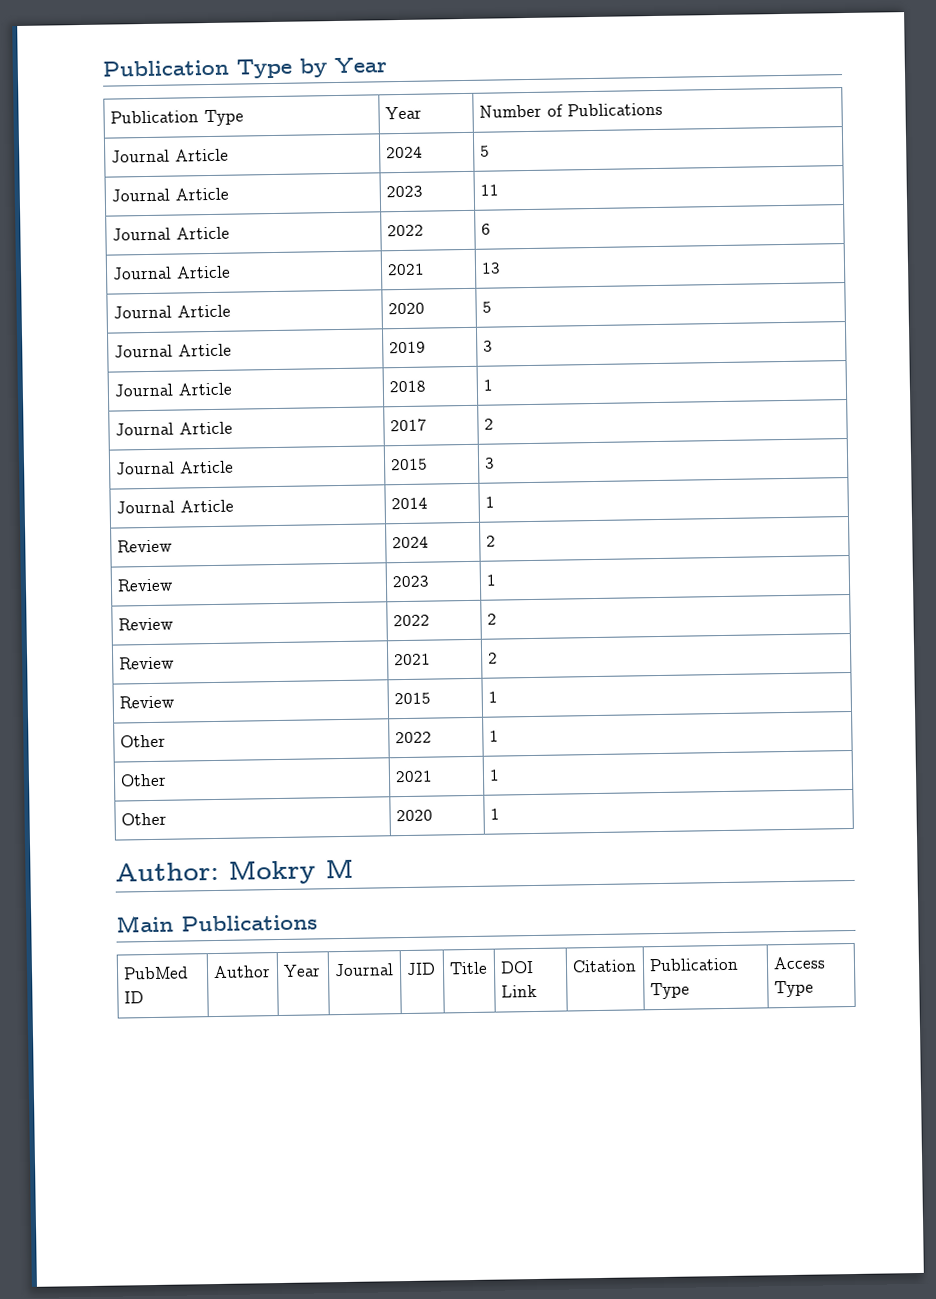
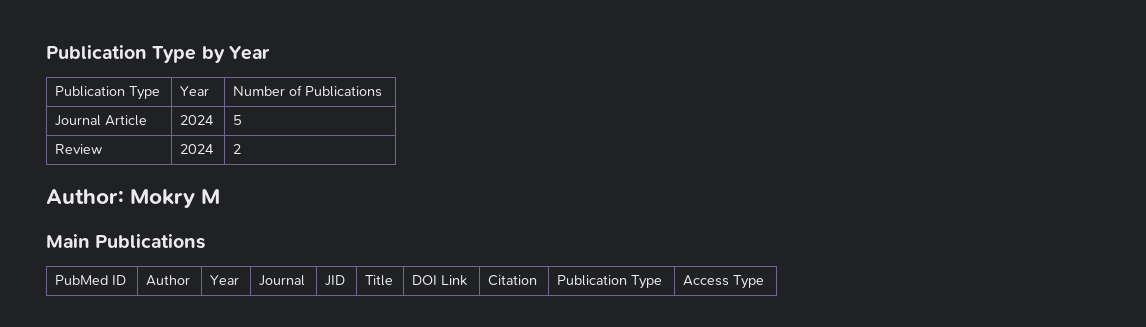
[110,187,229,202] [385,185,423,198] [479,184,499,196] [111,226,230,241] [386,224,424,237] [480,223,491,235] [111,265,231,280] [386,263,425,276] [480,262,501,274] [112,304,231,319] [387,302,425,315] [481,301,492,313] [113,343,232,358] [388,341,426,354] [482,340,493,352] [113,382,232,397] [388,380,426,393] [482,379,493,391] [114,421,233,436] [389,418,427,432] [483,418,494,430] [115,460,234,475] [390,458,428,471] [483,457,495,469] [115,499,234,514] [390,497,428,510] [484,496,495,508] [116,539,173,553] [391,536,429,549] [485,535,496,547] [116,578,174,592] [391,575,430,588] [485,574,496,586] [117,617,174,631] [392,614,430,627] [486,613,497,625] [118,656,175,670] [393,653,431,666] [487,652,498,664] [118,695,175,709] [393,692,431,705] [487,691,498,703] [119,734,166,748] [394,731,432,744] [488,730,499,742] [119,773,167,787] [394,770,433,783] [488,769,500,781] [120,812,167,826] [395,809,433,822] [489,808,500,820] Journal Article | 2023 | 11 // Journal Article | 2022 | 6 // Journal Article | 2021 | 13 // Journal Article | 2020 | 5 // Journal Article | 2019 | 3 // Journal Article | 2018 | 1 // Journal Article | 2017 | 2 // Journal Article | 2015 | 3 // Journal Article | 2014 | 1 // Review | 2024 | 2 // Review | 2023 | 1 // Review | 2022 | 2 // Review | 2021 | 2 // Review | 2015 | 1 // Other | 2022 | 1 // Other | 2021 | 1 // Other | 2020 | 1 -> [55,144,103,154] [180,144,215,154] [233,144,242,154] Review | 2024 | 2

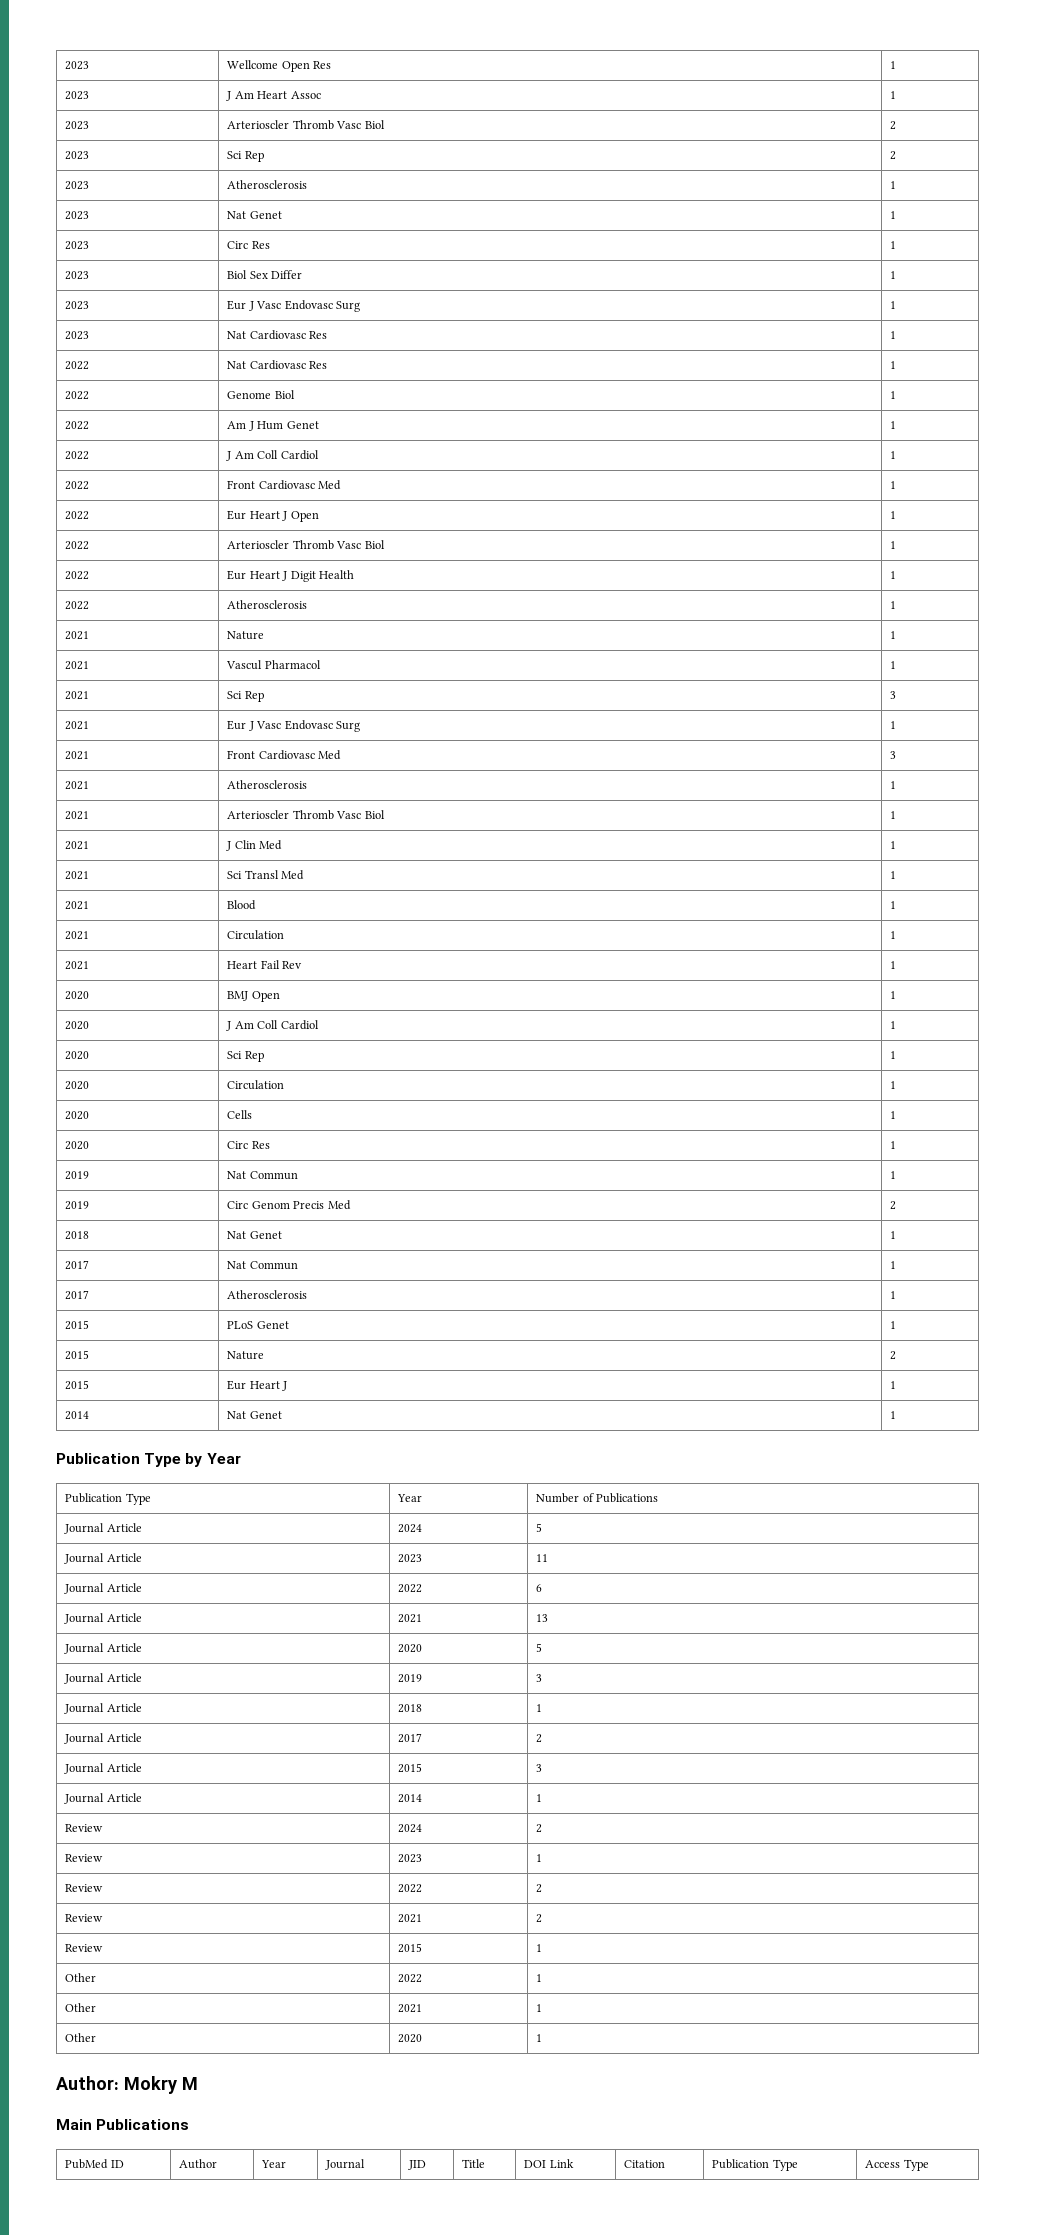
(46, 52) none -> [65,61,90,70] [227,60,332,72] [890,61,897,69] [65,91,90,100] [226,91,321,101] [890,91,897,99] [65,121,90,130] [227,120,385,130] [890,121,897,130] [65,151,90,160] [227,151,264,162] [890,151,897,160] [65,181,90,190] [227,180,308,189] [890,181,897,189] [65,211,90,220] [227,211,282,219] [890,211,897,219] [65,241,90,250] [227,241,270,249] [890,241,897,249] [65,271,90,280] [227,270,303,279] [890,271,897,279] [65,301,90,310] [227,300,360,312] [890,301,897,309] [65,331,90,340] [227,330,328,340] [890,331,897,339] [65,361,90,370] [227,360,328,370] [890,361,897,369] [65,391,90,400] [227,390,295,399] [890,391,897,399] [65,421,90,430] [227,421,319,431] [890,421,897,429] [65,451,90,460] [226,450,319,461] [890,451,897,459] [65,481,90,490] [227,480,342,490] [890,481,897,489] [65,511,90,520] [227,510,319,522] [890,511,897,519] [65,541,90,550] [227,540,385,550] [890,541,897,549] [65,571,90,580] [227,570,354,582] [890,571,897,579] [65,601,90,610] [227,600,308,609] [890,601,897,609] [65,631,90,640] [227,631,265,640] [890,631,897,639] [65,661,90,670] [226,660,321,670] [890,661,897,669] [65,691,90,700] [227,691,264,702] [890,691,897,699] [65,721,90,730] [227,720,360,732] [890,721,897,729] [65,751,90,760] [227,750,342,760] [890,751,897,759] [65,781,90,790] [227,780,308,789] [890,781,897,789] [65,811,90,820] [227,810,385,820] [890,811,897,819] [65,841,90,850] [226,840,283,851] [890,841,897,849] [65,871,90,880] [227,870,305,880] [890,871,897,879] [65,901,90,910] [227,900,257,910] [890,901,897,909] [65,931,90,940] [227,930,285,940] [890,931,897,939] [65,961,90,970] [227,960,303,969] [890,961,897,969] [65,991,90,1000] [227,991,280,1002] [890,991,897,999] [65,1021,90,1030] [226,1020,319,1031] [890,1021,897,1029] [65,1051,90,1060] [227,1051,264,1062] [890,1051,897,1059] [65,1081,90,1090] [227,1080,285,1090] [890,1081,897,1089] [65,1111,90,1120] [227,1110,253,1119] [890,1111,897,1119] [65,1141,90,1150] [227,1141,270,1149] [890,1141,897,1149] [65,1171,90,1180] [227,1171,298,1180] [890,1171,897,1179] [65,1201,90,1210] [227,1200,351,1210] [890,1201,897,1210] [65,1231,90,1240] [227,1231,282,1239] [890,1231,897,1239] [65,1260,90,1270] [227,1261,298,1270] [890,1261,897,1269] [65,1290,90,1300] [227,1290,308,1299] [890,1291,897,1299] [65,1320,90,1330] [227,1321,289,1329] [890,1321,897,1329] [65,1350,90,1360] [227,1351,265,1360] [890,1351,897,1360] [65,1380,90,1390] [227,1380,288,1391] [890,1381,897,1389] [65,1411,90,1420] [227,1411,282,1419] [890,1411,897,1419] 2023 | Wellcome Open Res | 1 // 2023 | J Am Heart Assoc | 1 // 2023 | Arterioscler Thromb Vasc Biol | 2 // 2023 | Sci Rep | 2 // 2023 | Atherosclerosis | 1 // 2023 | Nat Genet | 1 // 2023 | Circ Res | 1 // 2023 | Biol Sex Differ | 1 // 2023 | Eur J Vasc Endovasc Surg | 1 // 2023 | Nat Cardiovasc Res | 1 // 2022 | Nat Cardiovasc Res | 1 // 2022 | Genome Biol | 1 // 2022 | Am J Hum Genet | 1 // 2022 | J Am Coll Cardiol | 1 // 2022 | Front Cardiovasc Med | 1 // 2022 | Eur Heart J Open | 1 // 2022 | Arterioscler Thromb Vasc Biol | 1 // 2022 | Eur Heart J Digit Health | 1 // 2022 | Atherosclerosis | 1 // 2021 | Nature | 1 // 2021 | Vascul Pharmacol | 1 // 2021 | Sci Rep | 3 // 2021 | Eur J Vasc Endovasc Surg | 1 // 2021 | Front Cardiovasc Med | 3 // 2021 | Atherosclerosis | 1 // 2021 | Arterioscler Thromb Vasc Biol | 1 // 2021 | J Clin Med | 1 // 2021 | Sci Transl Med | 1 // 2021 | Blood | 1 // 2021 | Circulation | 1 // 2021 | Heart Fail Rev | 1 // 2020 | BMJ Open | 1 // 2020 | J Am Coll Cardiol | 1 // 2020 | Sci Rep | 1 // 2020 | Circulation | 1 // 2020 | Cells | 1 // 2020 | Circ Res | 1 // 2019 | Nat Commun | 1 // 2019 | Circ Genom Precis Med | 2 // 2018 | Nat Genet | 1 // 2017 | Nat Commun | 1 // 2017 | Atherosclerosis | 1 // 2015 | PLoS Genet | 1 // 2015 | Nature | 2 // 2015 | Eur Heart J | 1 // 2014 | Nat Genet | 1 //
[55,144,103,154] [180,144,215,154] [233,144,242,154] Review | 2024 | 2 -> [64,1553,142,1564] [398,1554,423,1563] [536,1554,549,1562] [64,1583,142,1594] [398,1584,423,1593] [536,1584,543,1592] [64,1613,142,1624] [398,1614,423,1623] [536,1614,549,1622] [64,1643,142,1654] [398,1644,423,1653] [536,1643,543,1652] [64,1673,142,1684] [398,1674,423,1683] [536,1674,543,1682] [64,1703,142,1714] [398,1704,423,1713] [536,1704,543,1712] [64,1733,142,1744] [398,1733,423,1743] [536,1734,543,1743] [64,1763,142,1774] [398,1763,423,1773] [536,1764,543,1772] [64,1793,142,1804] [398,1794,423,1803] [536,1794,543,1802] [65,1824,104,1832] [398,1824,423,1833] [536,1824,543,1833] [65,1854,104,1862] [398,1854,423,1863] [536,1854,543,1862] [65,1884,104,1892] [398,1884,423,1893] [536,1884,543,1893] [65,1914,104,1922] [398,1914,423,1923] [536,1914,543,1923] [65,1944,104,1952] [398,1943,423,1953] [536,1944,543,1952] [65,1973,97,1982] [398,1974,423,1983] [536,1974,543,1982] [65,2003,97,2012] [398,2004,423,2013] [536,2004,543,2012] [65,2033,97,2042] [398,2034,423,2043] [536,2034,543,2042] Journal Article | 2023 | 11 // Journal Article | 2022 | 6 // Journal Article | 2021 | 13 // Journal Article | 2020 | 5 // Journal Article | 2019 | 3 // Journal Article | 2018 | 1 // Journal Article | 2017 | 2 // Journal Article | 2015 | 3 // Journal Article | 2014 | 1 // Review | 2024 | 2 // Review | 2023 | 1 // Review | 2022 | 2 // Review | 2021 | 2 // Review | 2015 | 1 // Other | 2022 | 1 // Other | 2021 | 1 // Other | 2020 | 1

